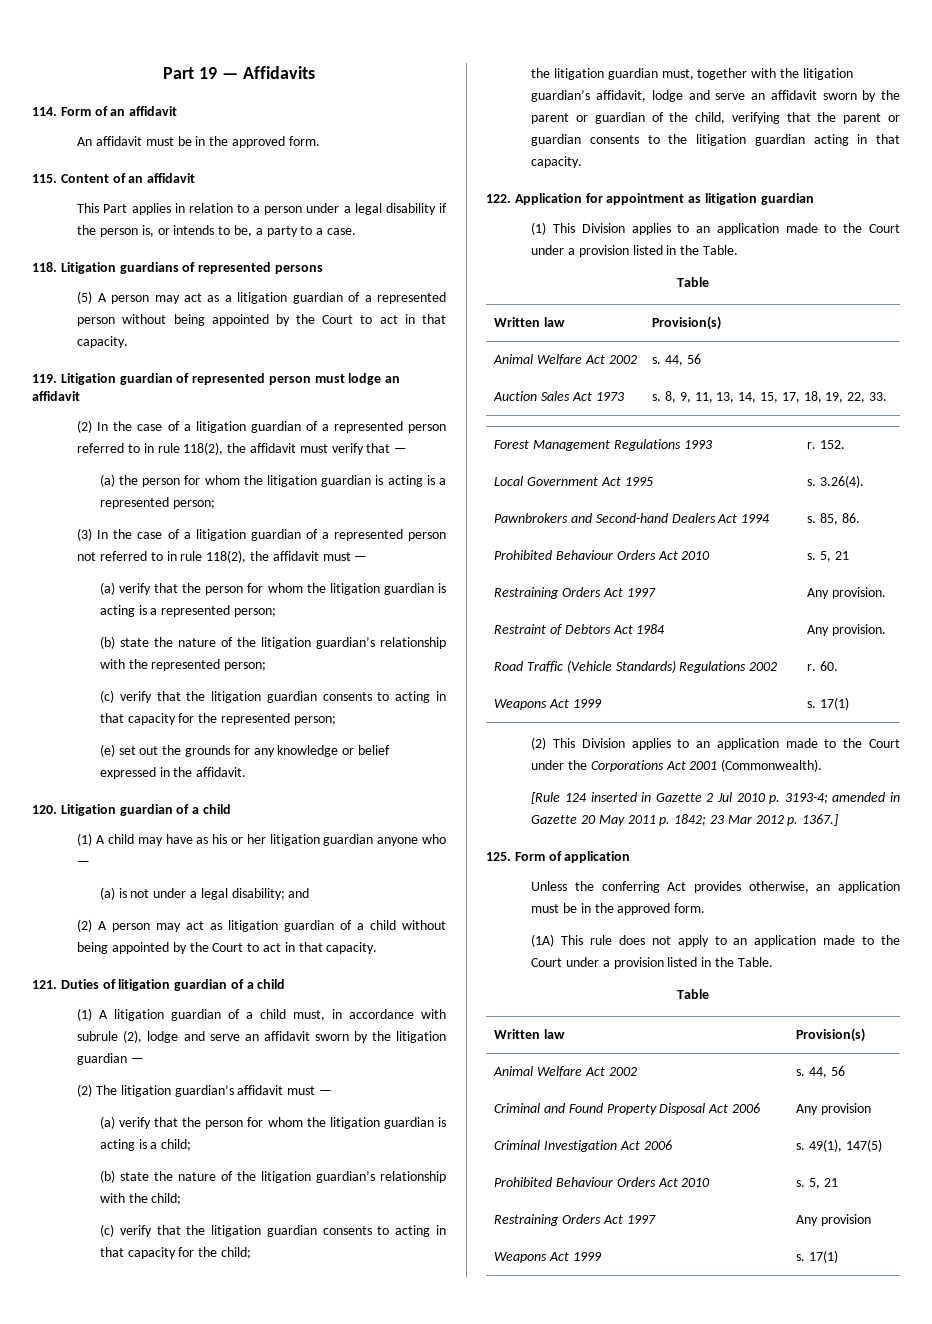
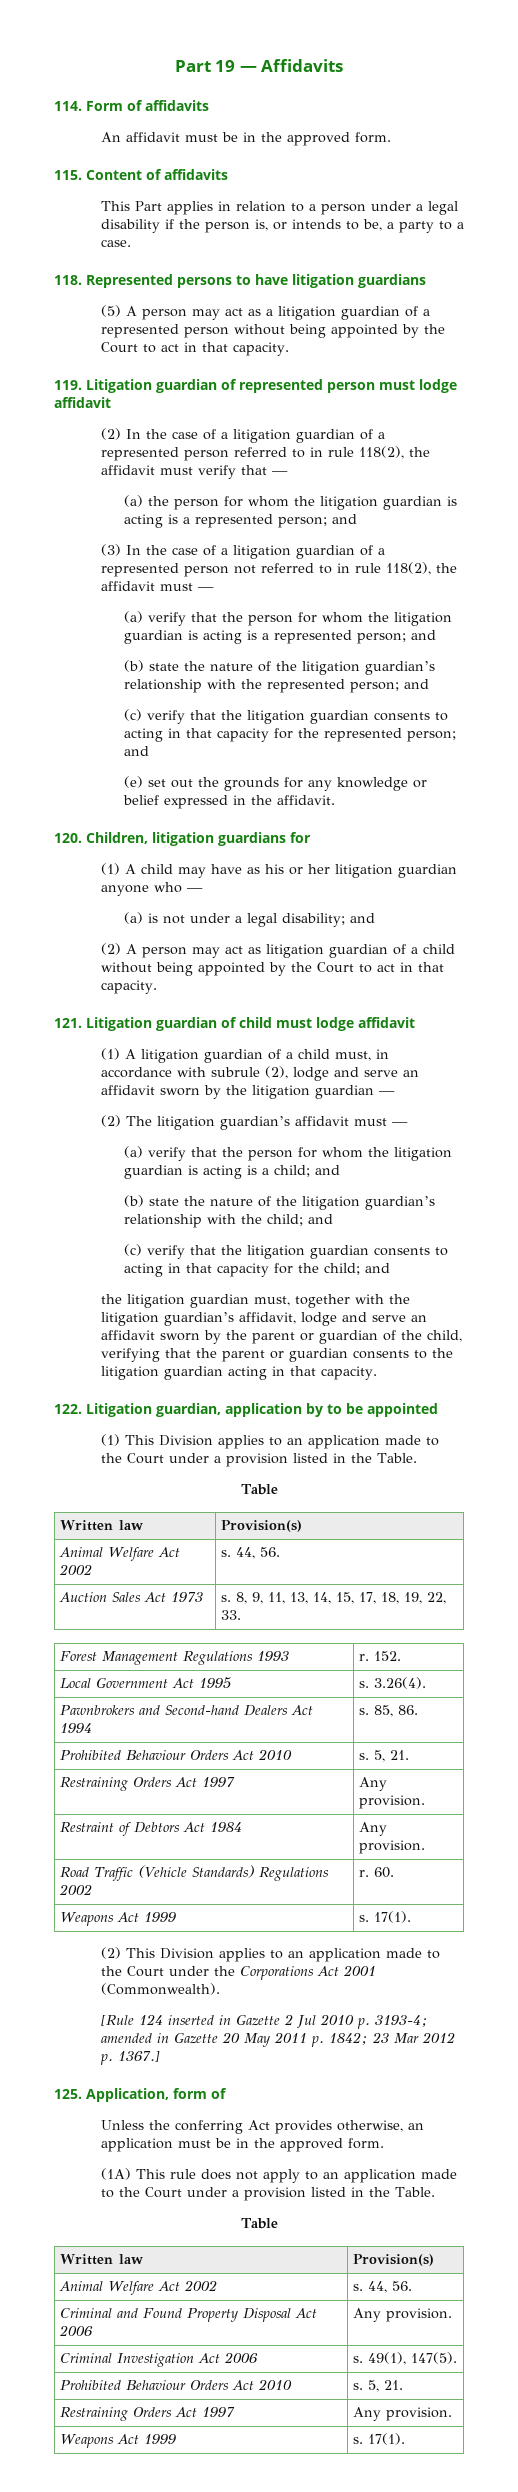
[110,106,178,116] an affidavit -> [145,100,209,111] affidavits
[128,173,196,183] an affidavit -> [164,169,228,180] affidavits
[60,262,323,274] Litigation guardians of represented persons -> [86,274,426,288] Represented persons to have litigation guardians
[385,376,401,383] an -> (457, 386) none
(215, 504) none -> [332,514,358,524] and
(277, 612) none -> [411,630,437,640] and
(267, 666) none -> [404,679,430,689] and
(336, 720) none -> [124,746,150,756] and
[60,804,231,816] Litigation guardian of a child -> [86,832,311,846] Children, litigation guardians for
[60,979,286,991] Duties of litigation guardian of a child -> [86,1017,415,1031] Litigation guardian of child must lodge affidavit
(192, 1145) none -> [315,1165,341,1175] and
(182, 1199) none -> [308,1214,334,1224] and
(252, 1253) none -> [365,1263,391,1273] and
[514,193,814,205] Application for appointment as litigation guardian -> [86,1403,438,1417] Litigation guardian, application by to be appointed
[686,354,701,364] 56 -> [260,1547,281,1557] 56.
[834,551,849,560] 21 -> [390,1750,410,1760] 21.
[820,697,850,710] 17(1) -> [374,1911,412,1923] 17(1).
[514,851,631,863] Form of application -> [86,2088,227,2102] Application, form of
[830,1066,845,1076] 56 -> [392,2281,413,2291] 56.
[821,1103,872,1115] provision -> [386,2308,453,2322] provision.
[845,1139,882,1152] [494,1177,711,1187] [796,1178,838,1189] [494,1214,656,1226] [796,1214,872,1226] [494,1252,602,1263] [796,1250,839,1263] 147(5) // Prohibited Behaviour Orders Act 2010 | s. 5, 21 // Restraining Orders Act 1997 | Any provision // Weapons Act 1999 | s. 17(1) -> [411,2352,458,2364] [60,2379,293,2390] [353,2380,404,2392] [60,2407,236,2421] [353,2407,453,2421] [60,2434,177,2448] [353,2433,406,2445] 147(5). // Prohibited Behaviour Orders Act 2010 | s. 5, 21. // Restraining Orders Act 1997 | Any provision. // Weapons Act 1999 | s. 17(1).

